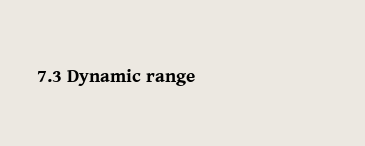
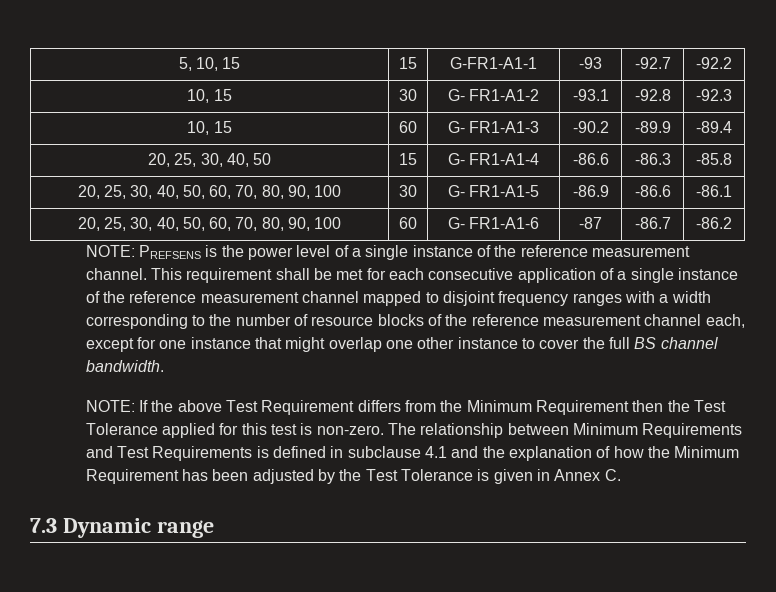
(37, 76) none -> [178,57,241,71] [399,57,417,69] [450,57,537,69] [579,57,602,69] [634,57,671,69] [696,57,732,69] [187,89,232,103] [399,89,417,101] [447,89,540,101] [572,89,609,101] [634,89,671,101] [696,89,732,101] [187,121,232,135] [399,121,417,133] [447,121,540,133] [572,121,609,133] [634,121,671,133] [696,121,732,133] [147,153,272,167] [399,153,417,165] [447,153,540,165] [572,153,609,165] [634,153,671,165] [696,153,732,165] [77,185,342,199] [399,185,417,197] [447,185,540,197] [572,185,609,197] [634,185,671,197] [696,185,732,197] [77,217,342,231] [399,217,417,229] [447,217,540,229] [579,217,602,229] [634,217,671,229] [696,217,732,229] [85,245,690,260] [85,268,738,283] [85,291,711,306] [85,314,745,329] [85,337,718,352] [85,360,164,372] [85,400,726,415] [85,423,743,438] [85,446,740,461] [85,469,621,484] 5, 10, 15 | 15 | G-FR1-A1-1 | -93 | -92.7 | -92.2 // 10, 15 | 30 | G- FR1-A1-2 | -93.1 | -92.8 | -92.3 // 10, 15 | 60 | G- FR1-A1-3 | -90.2 | -89.9 | -89.4 // 20, 25, 30, 40, 50 | 15 | G- FR1-A1-4 | -86.6 | -86.3 | -85.8 // 20, 25, 30, 40, 50, 60, 70, 80, 90, 100 | 30 | G- FR1-A1-5 | -86.9 | -86.6 | -86.1 // 20, 25, 30, 40, 50, 60, 70, 80, 90, 100 | 60 | G- FR1-A1-6 | -87 | -86.7 | -86.2 // NOTE: PREFSENS is the power level of a single instance of the reference measurement channel. This requirement shall be met for each consecutive application of a single instance of the reference measurement channel mapped to disjoint frequency ranges with a width corresponding to the number of resource blocks of the reference measurement channel each, except for one instance that might overlap one other instance to cover the full BS channel bandwidth. // NOTE: If the above Test Requirement differs from the Minimum Requirement then the Test Tolerance applied for this test is non-zero. The relationship between Minimum Requirements and Test Requirements is defined in subclause 4.1 and the explanation of how the Minimum Requirement has been adjusted by the Test Tolerance is given in Annex C. //

